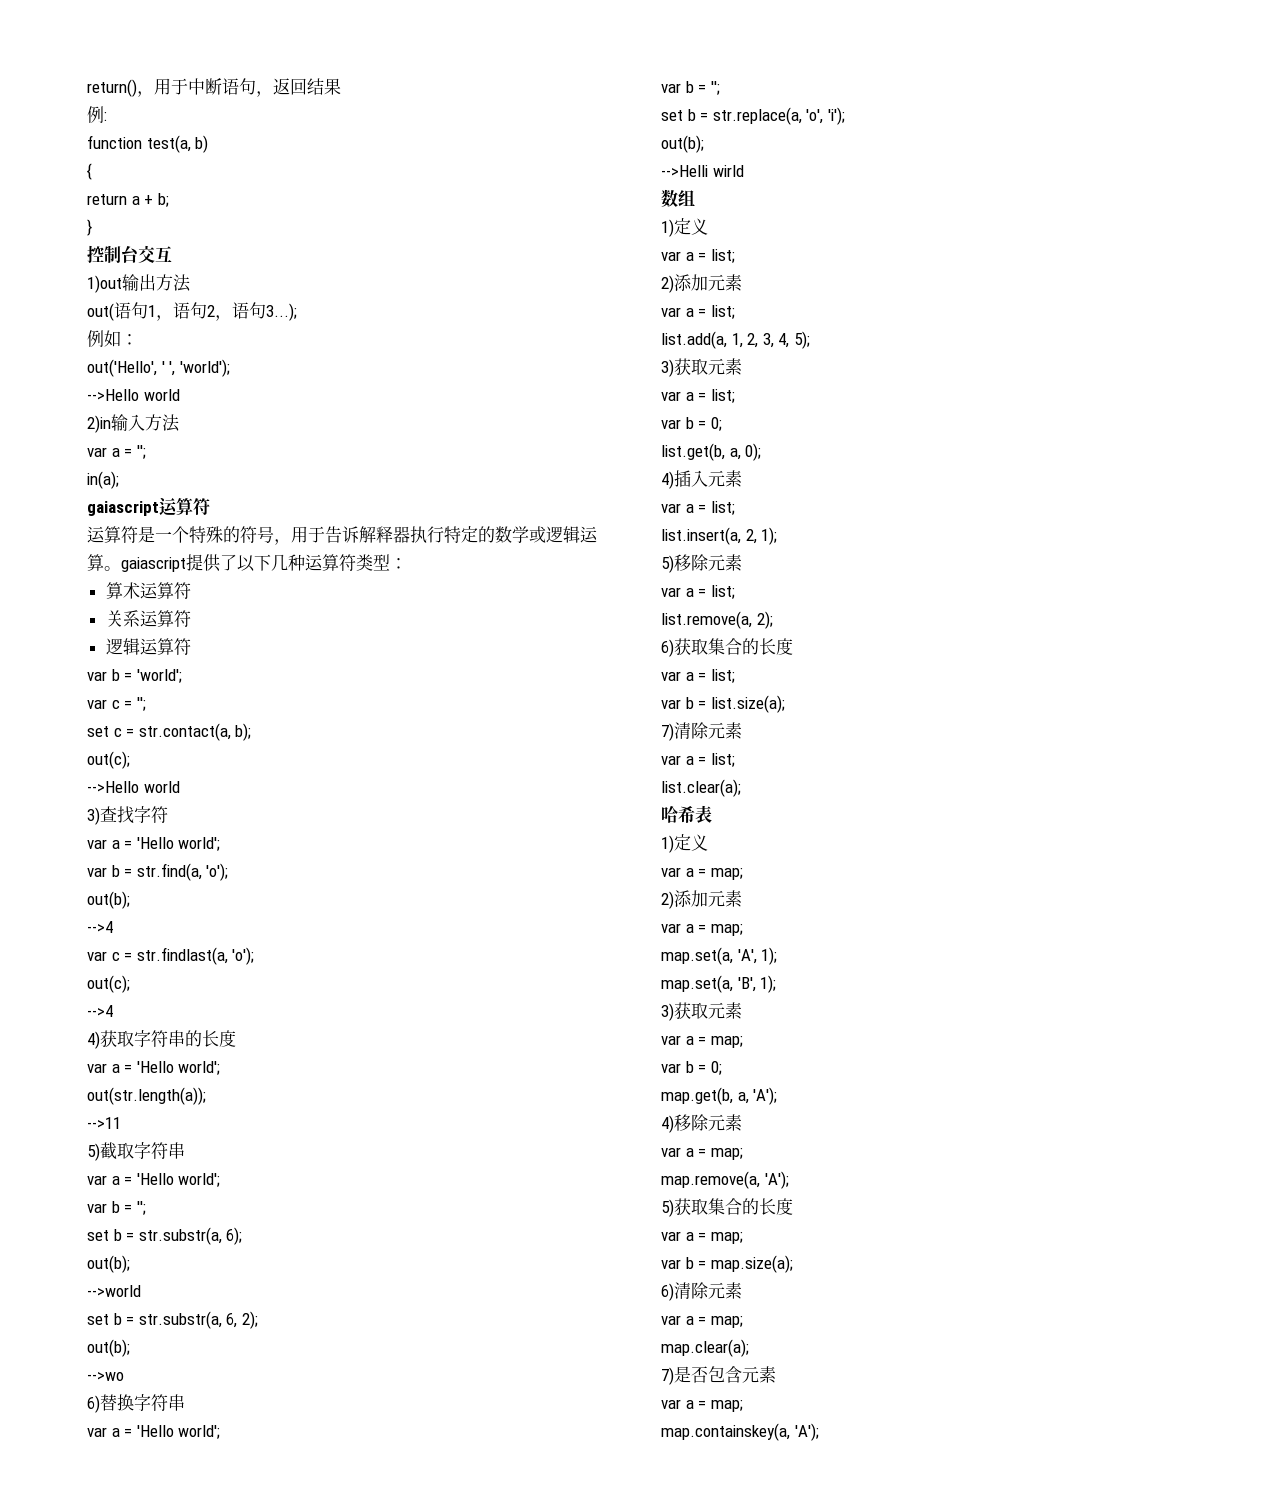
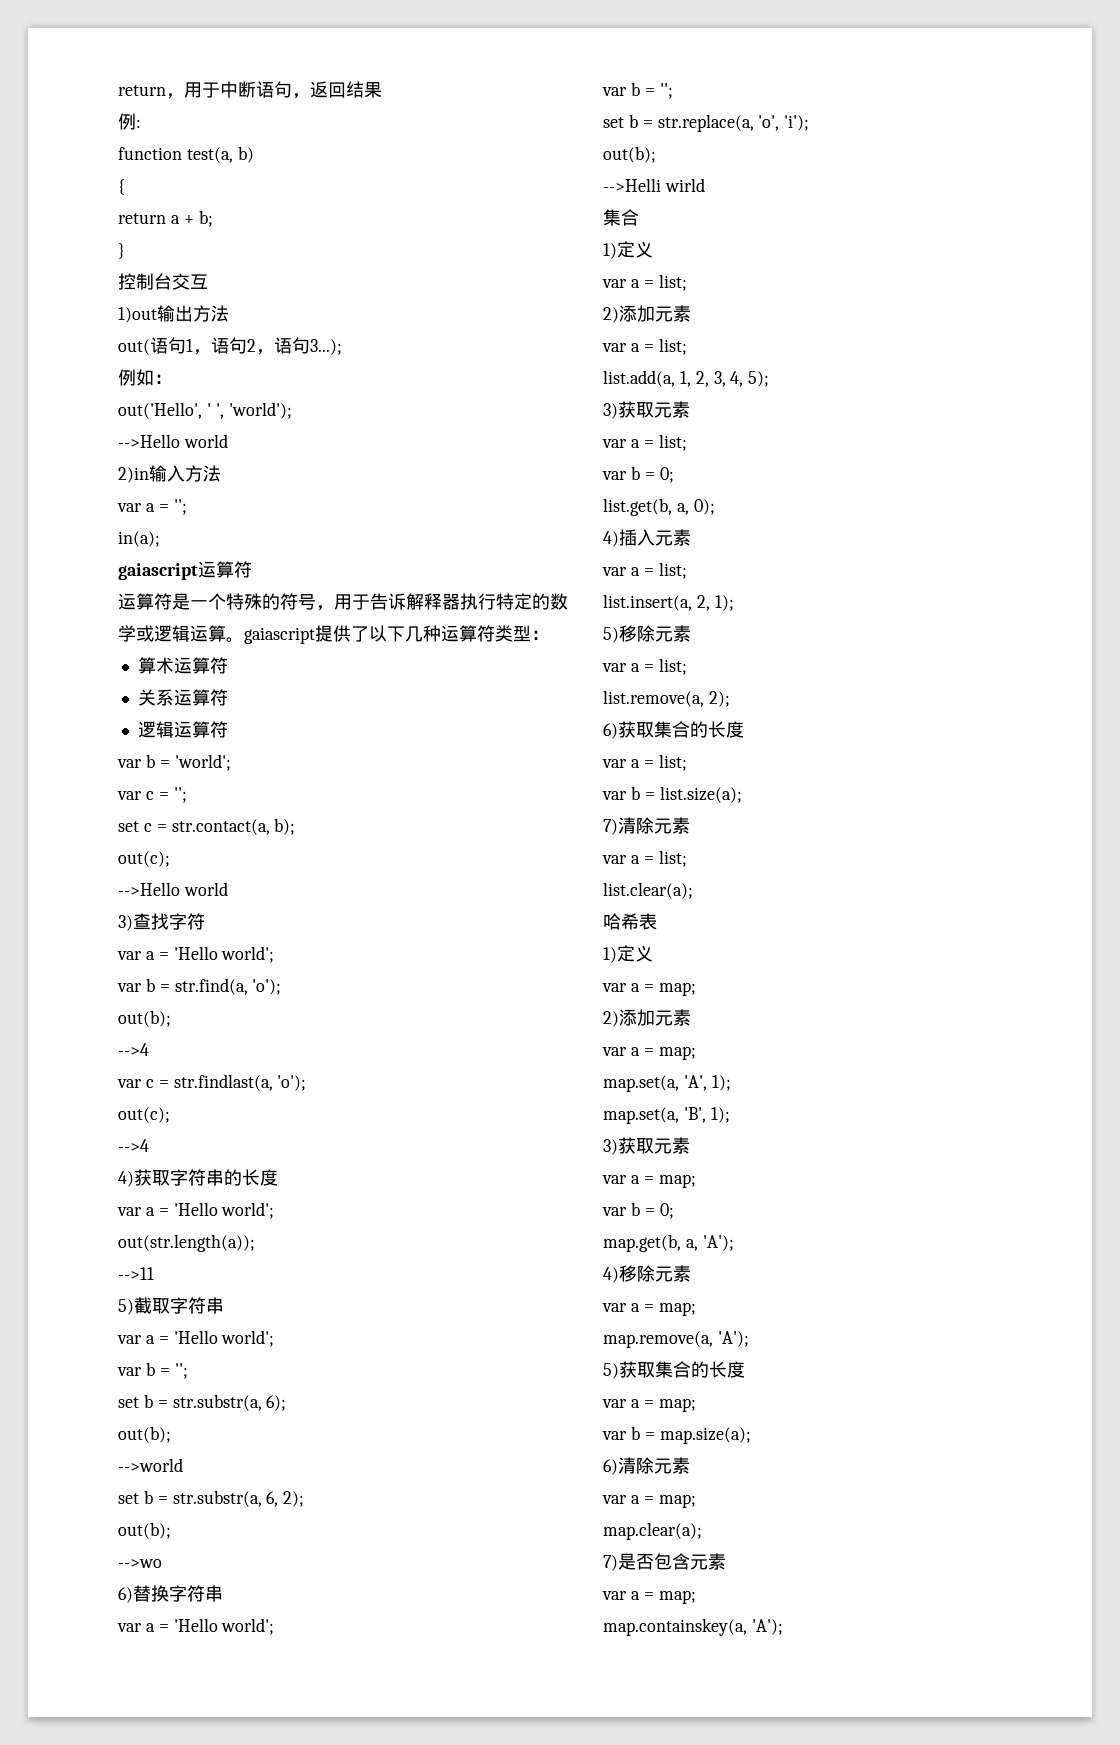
[87,79,137,97] return() -> [118,85,166,96] return
[661,189,695,208] 数组 -> [603,209,639,226] 集合

